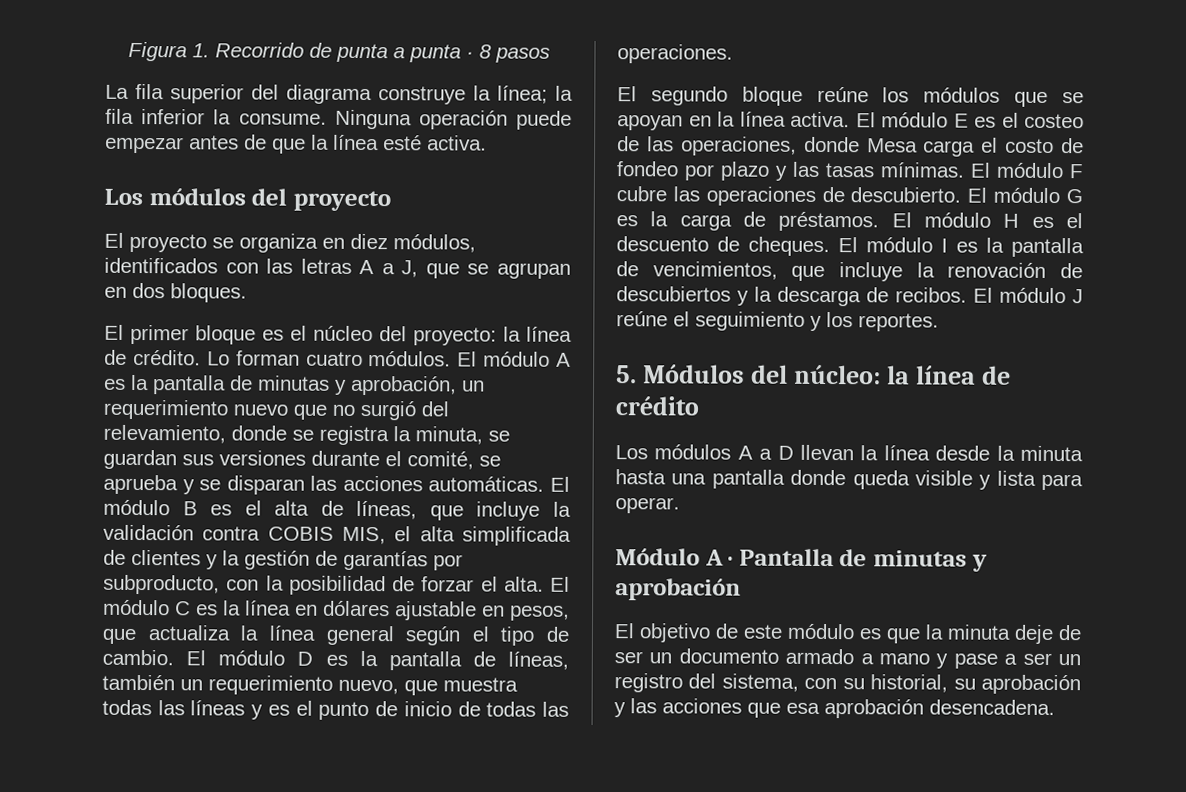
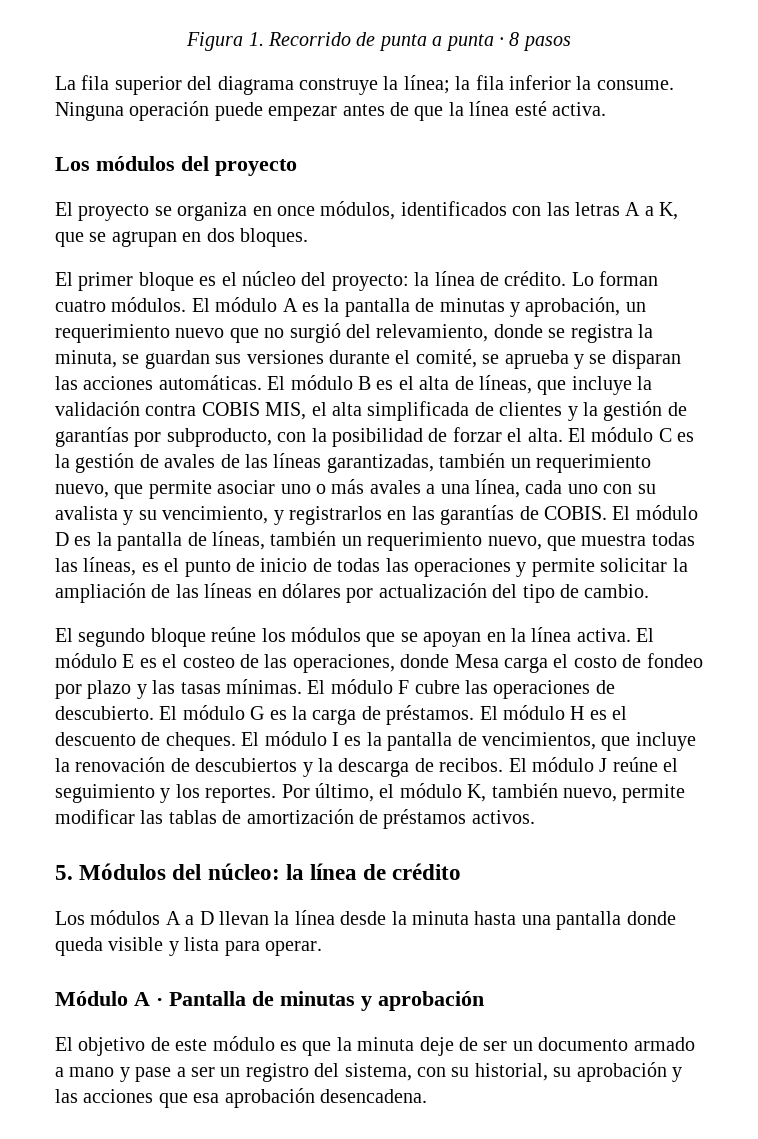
[350,233,388,250] diez -> [277,206,315,216] once
[401,260,419,278] J, -> [659,202,679,220] K,
[245,600,570,621] [102,625,569,646] [102,649,174,666] línea en dólares ajustable en pesos, que actualiza la línea general según el tipo de cambio. -> [75,453,651,473] [55,479,656,499] [55,505,607,525] gestión de avales de las líneas garantizadas, también un requerimiento nuevo, que permite asociar uno o más avales a una línea, cada uno con su avalista y su vencimiento, y registrarlos en las garantías de COBIS.
[190,700,264,720] líneas y -> [83,557,137,576] líneas,
[617,44,733,64] operaciones. -> [413,558,688,577] [55,583,650,603] operaciones y permite solicitar la ampliación de las líneas en dólares por actualización del tipo de cambio.
(939, 322) none -> [281,783,686,803] [55,809,535,829] Por último, el módulo K, también nuevo, permite modificar las tablas de amortización de préstamos activos.

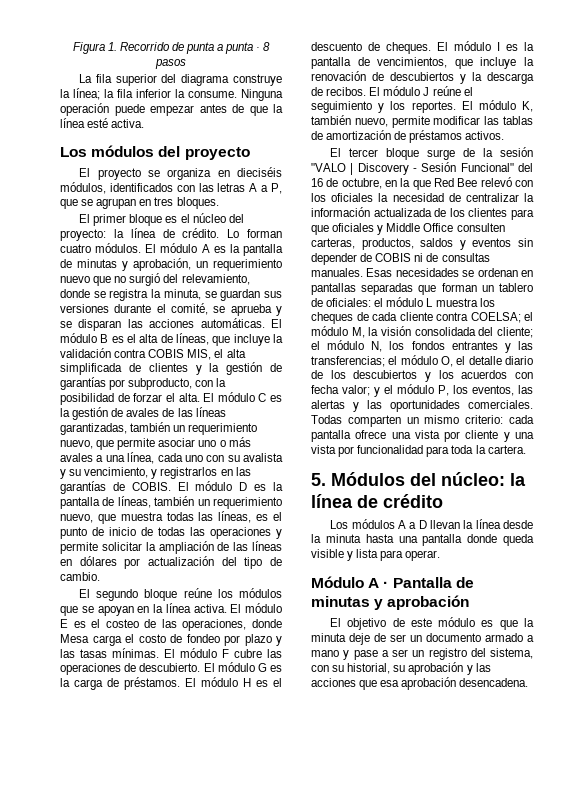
[277,206,315,216] once -> [236,167,282,177] dieciséis
[659,202,679,220] K, -> [271,183,282,194] P,
[206,228,235,242] dos -> [154,197,174,206] tres
[281,783,395,802] Por último, el -> [461,101,473,110] El
(535, 817) none -> [330,147,533,160] [311,162,533,175] [311,177,533,190] [311,193,534,202] [311,207,534,220] [311,223,505,235] [311,238,533,250] [311,253,490,265] [311,268,533,277] [311,283,533,295] [311,297,495,307] [311,312,533,324] [311,326,533,338] [311,340,533,353] [311,355,533,367] [311,370,533,382] [311,384,533,397] [311,400,533,412] [311,415,534,427] [311,430,534,442] [311,445,526,457] // El tercer bloque surge de la sesión "VALO | Discovery - Sesión Funcional" del 16 de octubre, en la que Red Bee relevó con los oficiales la necesidad de centralizar la información actualizada de los clientes para que oficiales y Middle Office consulten carteras, productos, saldos y eventos sin depender de COBIS ni de consultas manuales. Esas necesidades se ordenan en pantallas separadas que forman un tablero de oficiales: el módulo L muestra los cheques de cada cliente contra COELSA; el módulo M, la visión consolidada del cliente; el módulo N, los fondos entrantes y las transferencias; el módulo O, el detalle diario de los descubiertos y los acuerdos con fecha valor; y el módulo P, los eventos, las alertas y las oportunidades comerciales. Todas comparten un mismo criterio: cada pantalla ofrece una vista por cliente y una vista por funcionalidad para toda la cartera.

